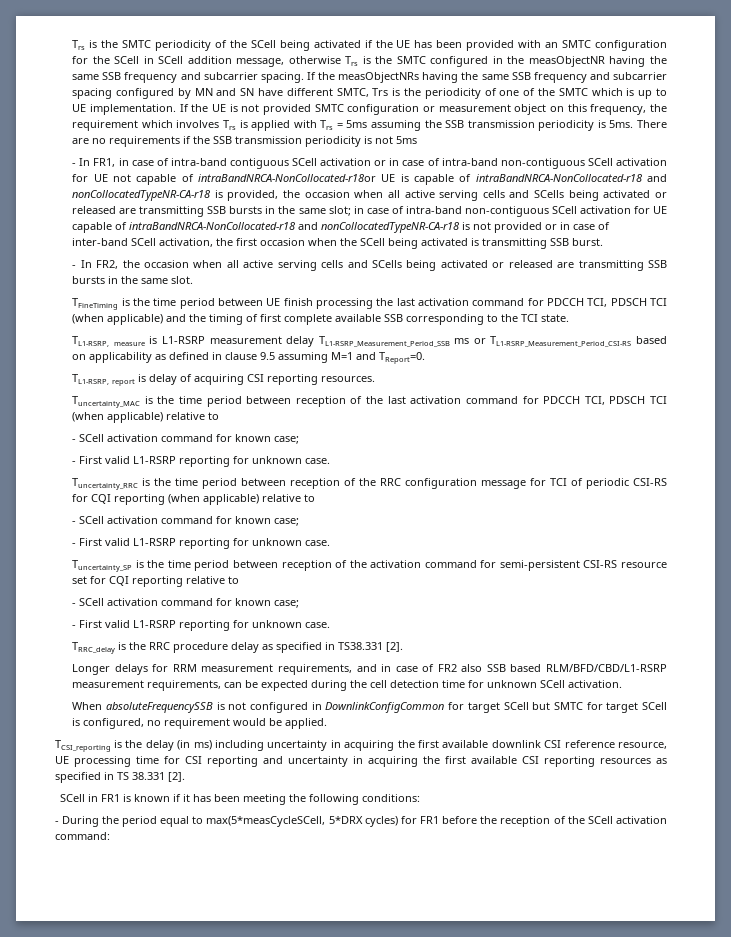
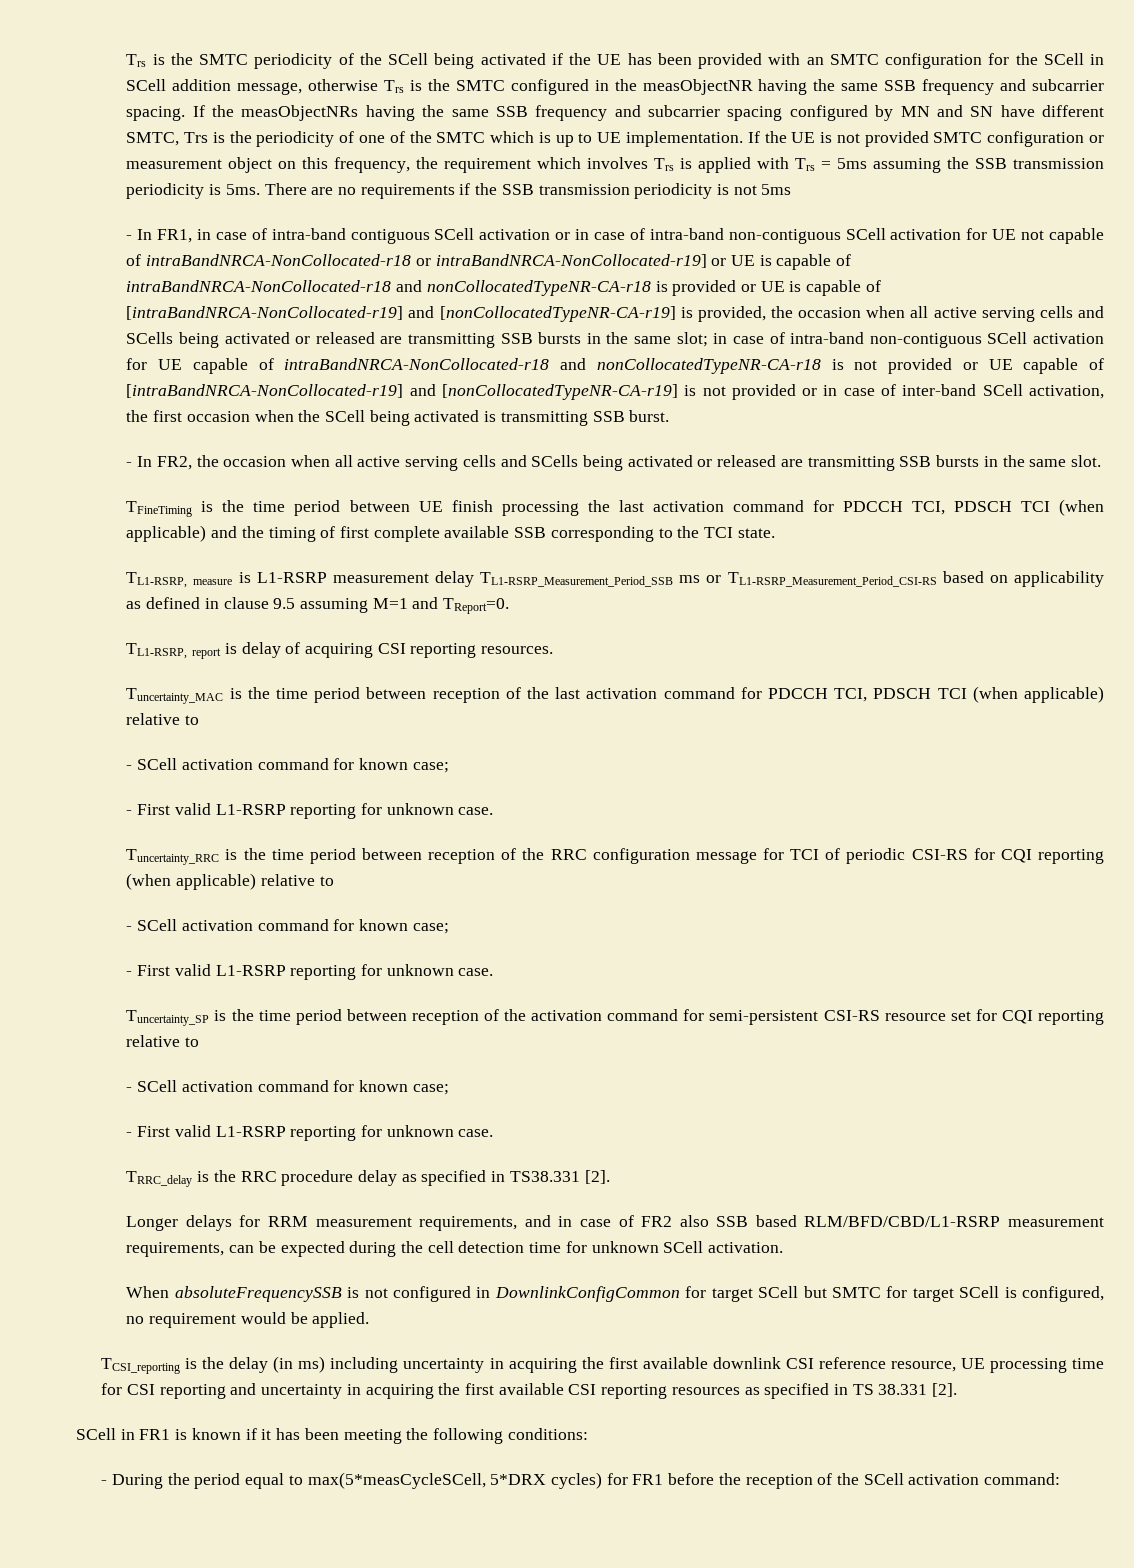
[197,174,376,182] intraBandNRCA-NonCollocated-r18or -> [146,254,727,268] intraBandNRCA-NonCollocated-r18 or intraBandNRCA-NonCollocated-r19] or
(223, 194) none -> [672,280,881,296] [126,306,693,322] provided or UE is capable of [intraBandNRCA-NonCollocated-r19] and [nonCollocatedTypeNR-CA-r19] is
(558, 227) none -> [988,358,1104,374] [126,384,818,400] UE capable of [intraBandNRCA-NonCollocated-r19] and [nonCollocatedTypeNR-CA-r19] is not provided or

